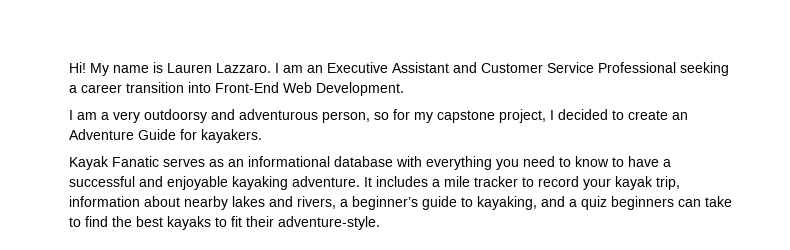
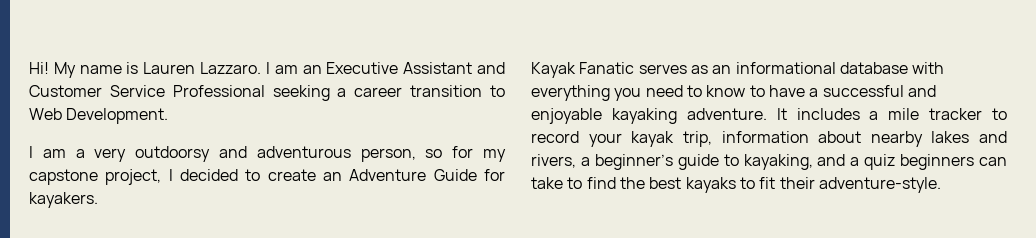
[188,82,279,93] into Front-End -> [489,85,505,97] to

